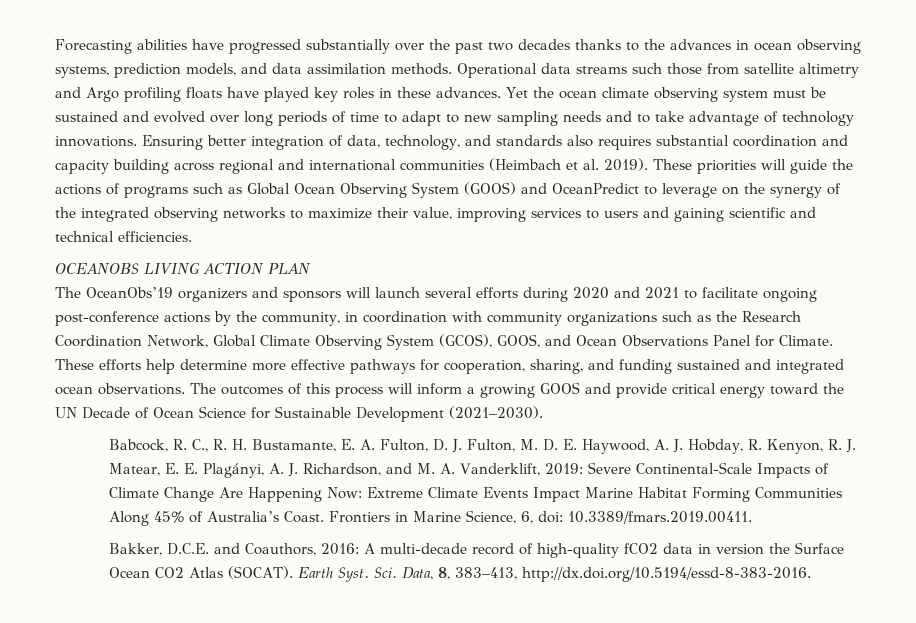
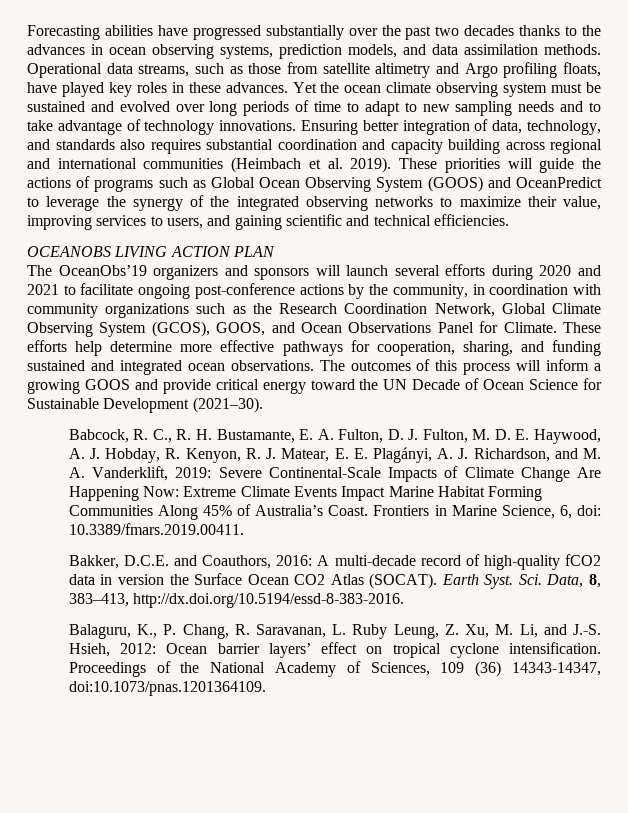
[576,63,662,74] streams such -> [138,63,243,77] streams, such as
[186,87,222,99] floats -> [563,62,601,77] floats,
[722,186,739,195] on -> (100, 203) none
[604,211,638,218] users -> [166,218,203,229] users,
[449,406,543,419] (2021–2030). -> [192,397,263,413] (2021–30).
(811, 574) none -> [68,624,601,639] [68,642,601,658] [68,661,601,677] [68,681,266,696] // Balaguru, K., P. Chang, R. Saravanan, L. Ruby Leung, Z. Xu, M. Li, and J.-S. Hsieh, 2012: Ocean barrier layers’ effect on tropical cyclone intensification. Proceedings of the National Academy of Sciences, 109 (36) 14343-14347, doi:10.1073/pnas.1201364109.

